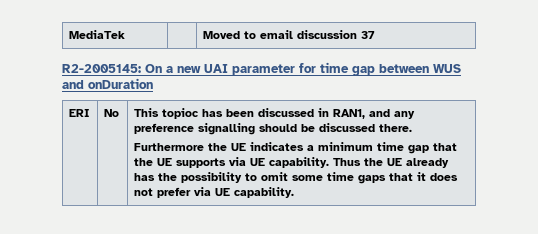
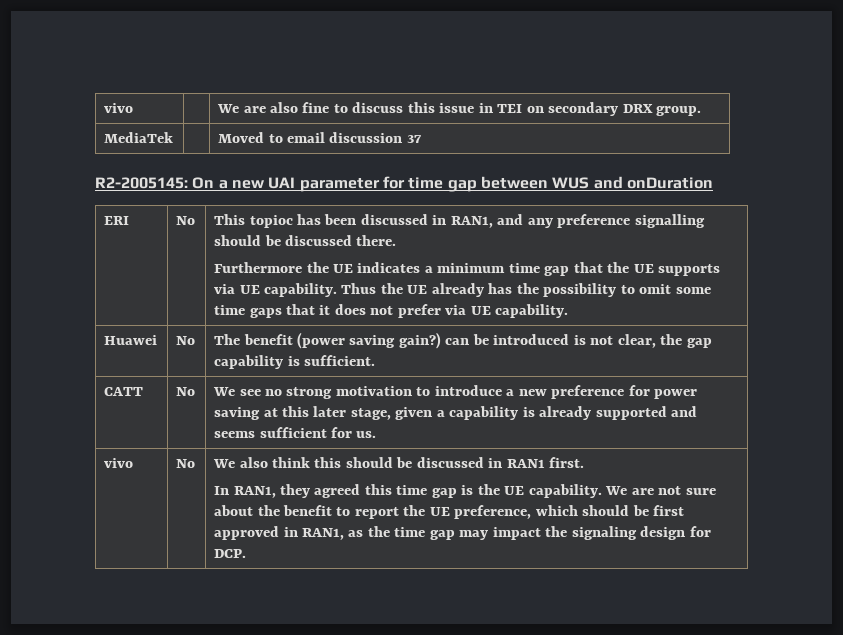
(68, 34) none -> [104,103,134,113] [217,102,702,116] vivo | | We are also fine to discuss this issue in TEI on secondary DRX group. //
(294, 192) none -> [104,335,158,345] [176,336,196,345] [214,332,712,349] [214,355,376,369] [104,387,144,396] [176,387,196,396] [213,385,698,399] [214,406,698,420] [214,427,377,438] [104,458,134,468] [176,459,196,468] [213,457,585,468] [214,484,716,498] [214,505,685,519] [214,526,711,540] [214,549,247,558] // Huawei | No | The benefit (power saving gain?) can be introduced is not clear, the gap capability is sufficient. // CATT | No | We see no strong motivation to introduce a new preference for power saving at this later stage, given a capability is already supported and seems sufficient for us. // vivo | No | We also think this should be discussed in RAN1 first. // In RAN1, they agreed this time gap is the UE capability. We are not sure about the benefit to report the UE preference, which should be first approved in RAN1, as the time gap may impact the signaling design for DCP.

